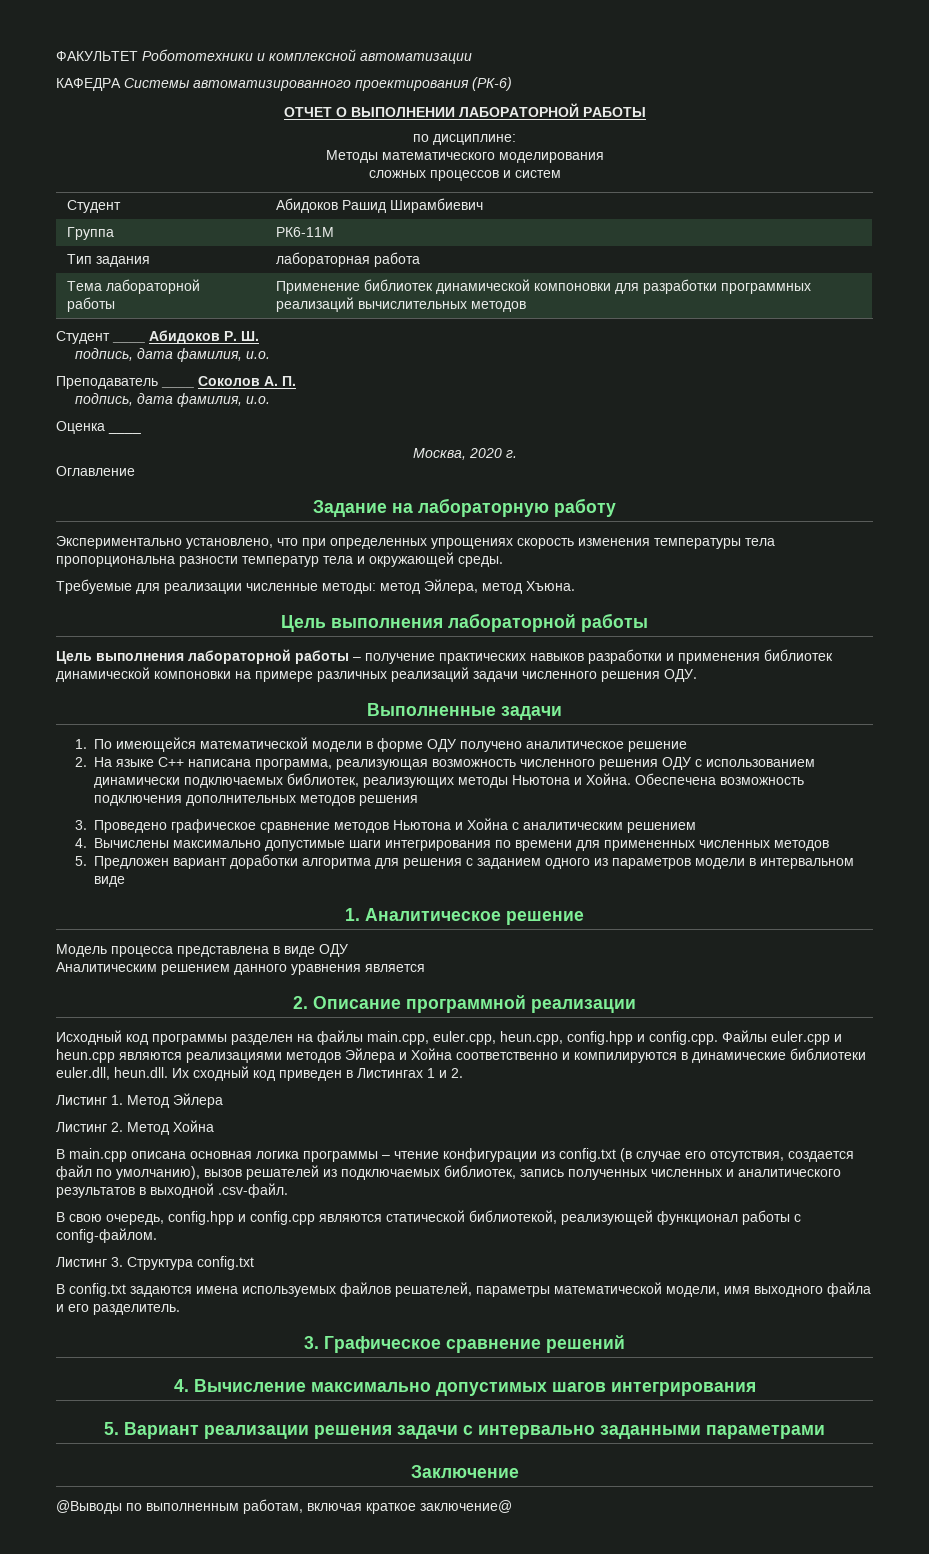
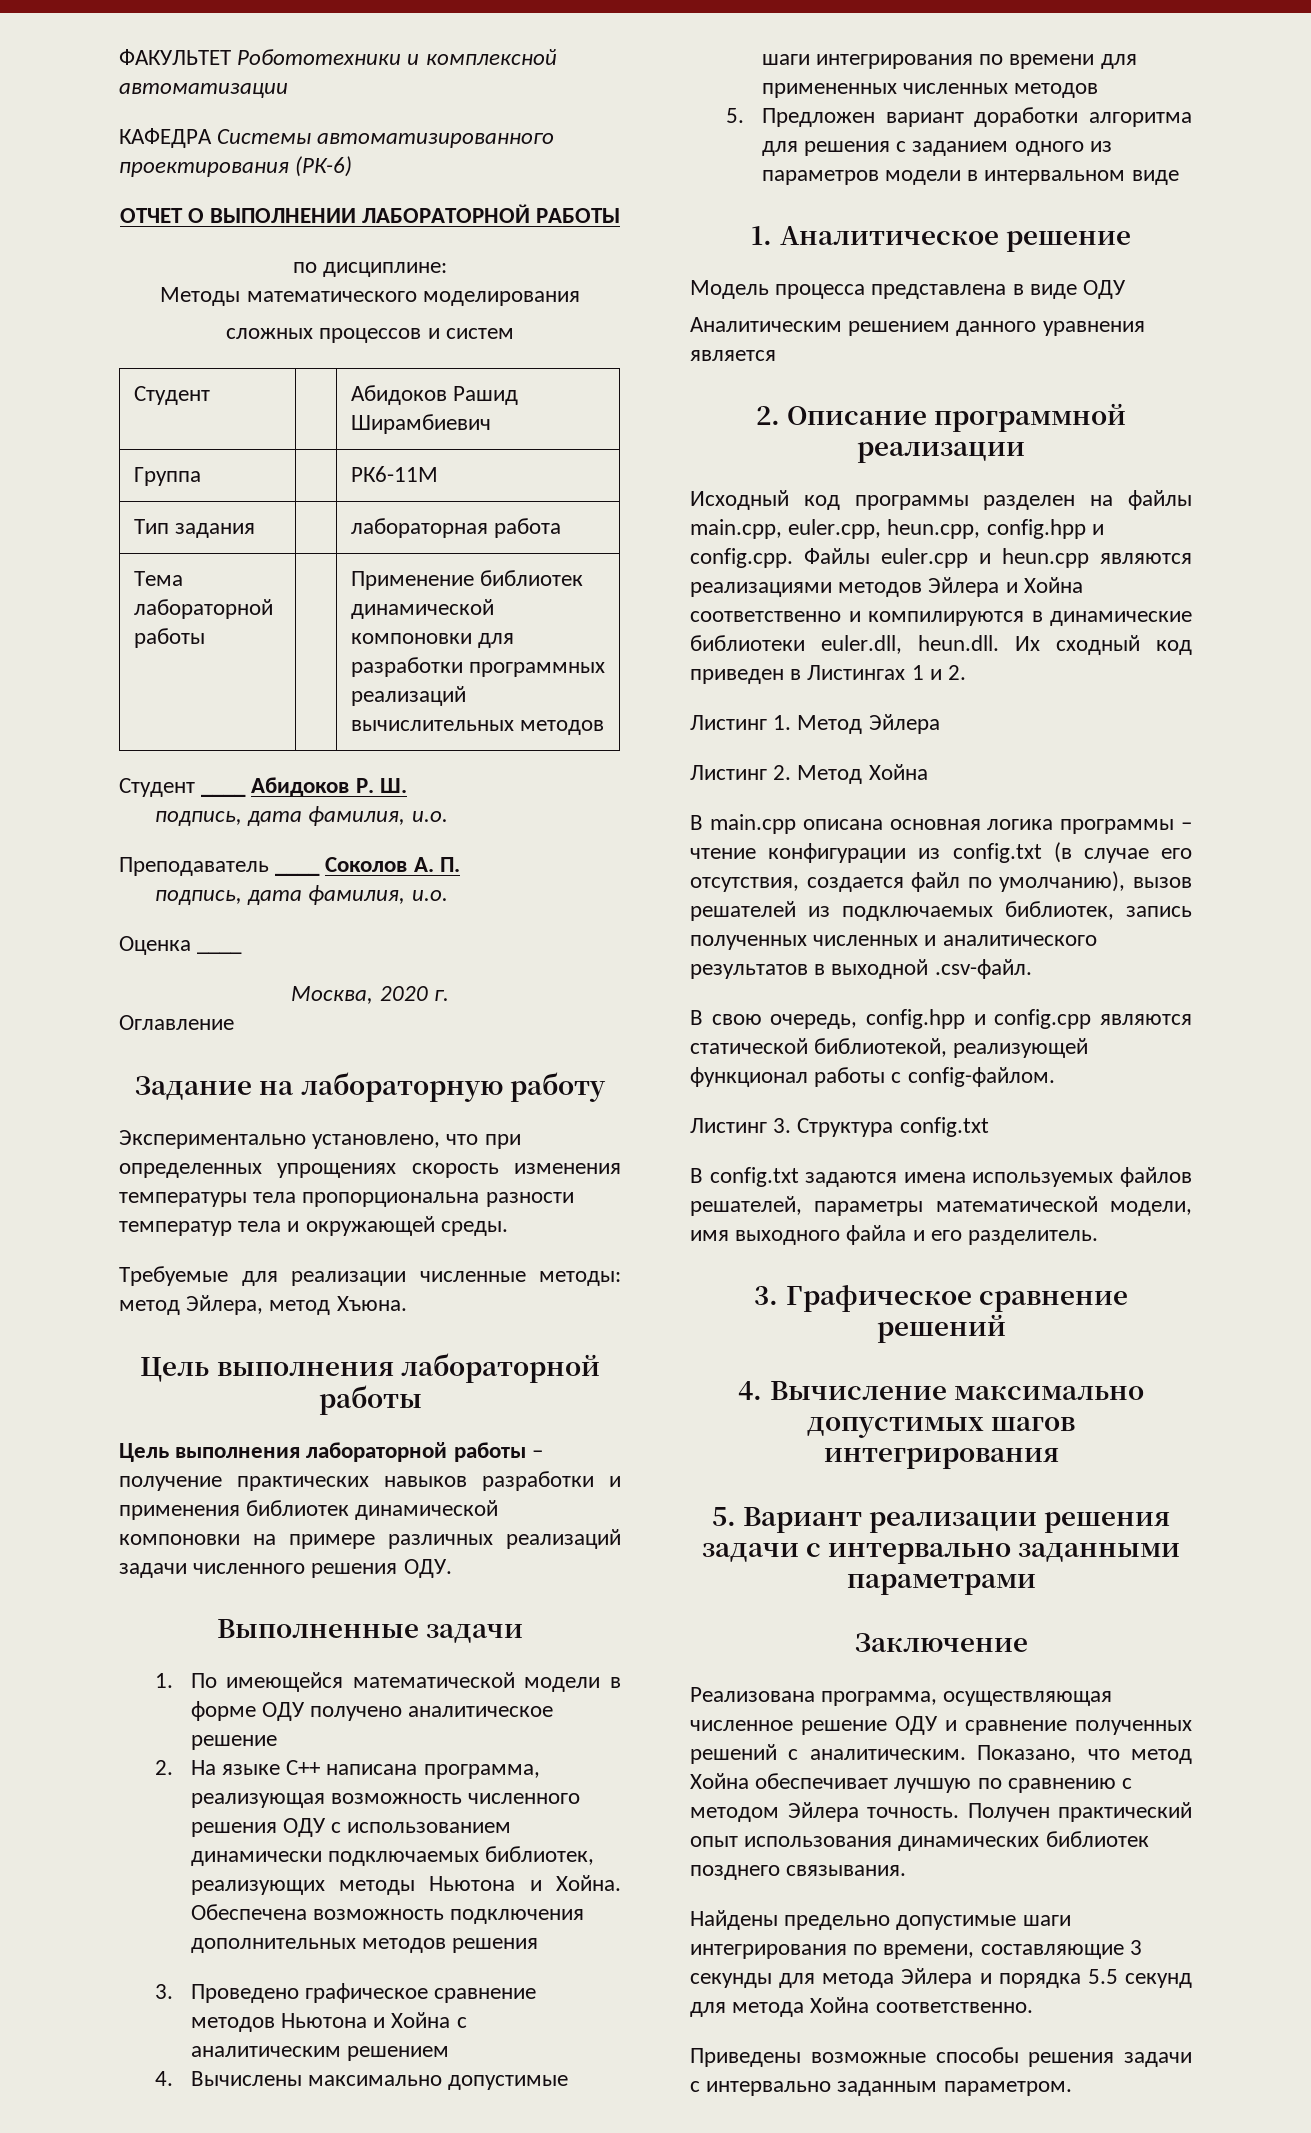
[56,1499,512,1514] @Выводы по выполненным работам, включая краткое заключение@ -> [690,1687,1113,1706] [690,1716,1192,1735] [690,1744,1192,1764] [690,1773,1133,1793] [690,1802,1192,1822] [690,1831,1149,1851] [690,1865,907,1880] [690,1910,1071,1930] [690,1940,1142,1959] [690,1968,1192,1988] [690,1997,1033,2017] [690,2047,1192,2067] [690,2081,1072,2096] Реализована программа, осуществляющая численное решение ОДУ и сравнение полученных решений с аналитическим. Показано, что метод Хойна обеспечивает лучшую по сравнению с методом Эйлера точность. Получен практический опыт использования динамических библиотек позднего связывания. // Найдены предельно допустимые шаги интегрирования по времени, составляющие 3 секунды для метода Эйлера и порядка 5.5 секунд для метода Хойна соответственно. // Приведены возможные способы решения задачи с интервально заданным параметром.

